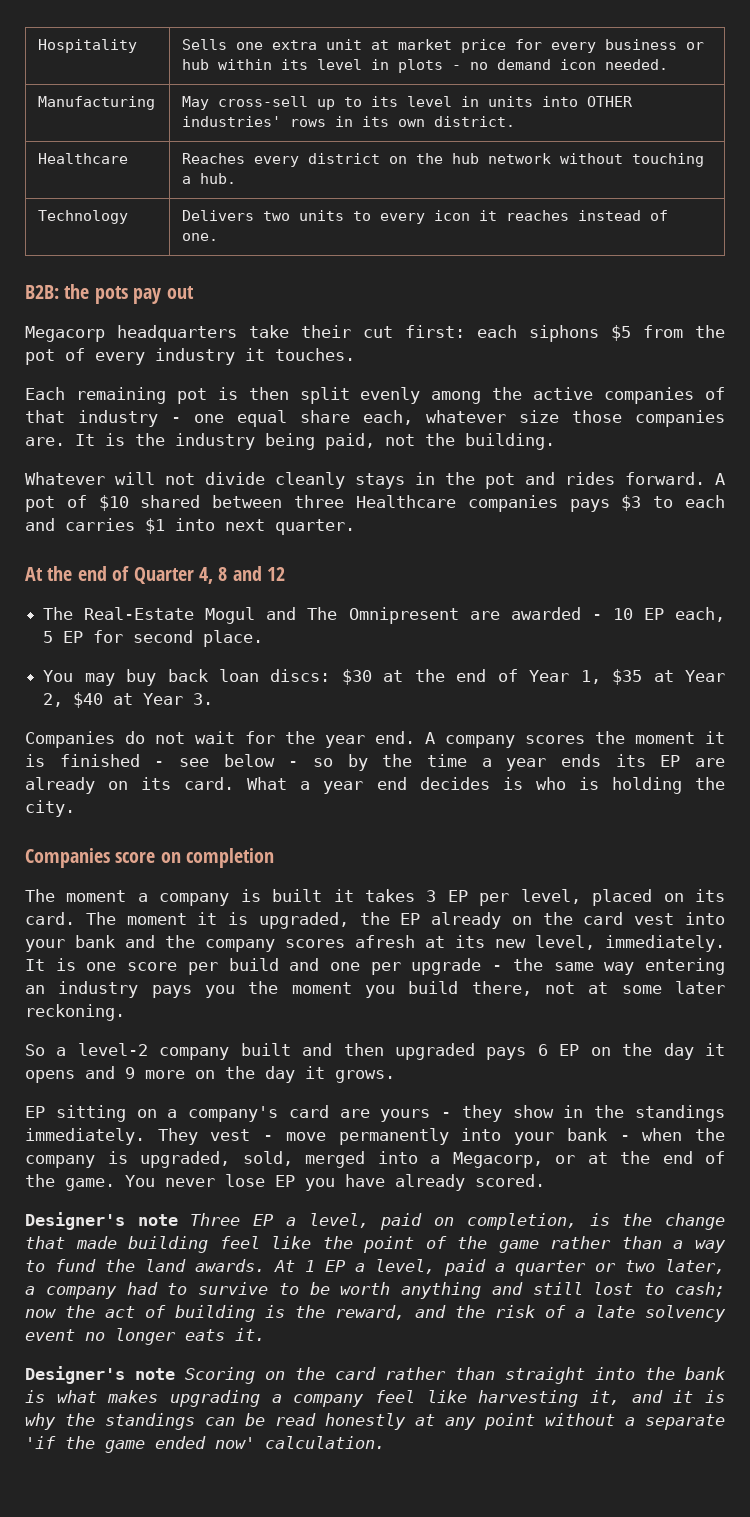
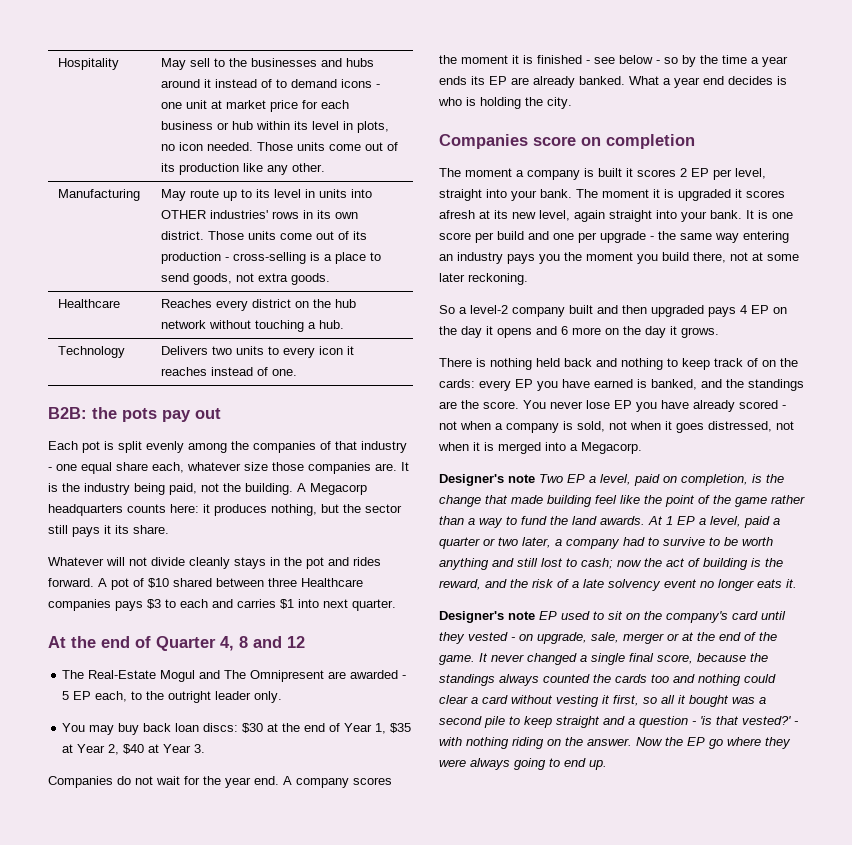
[182,39,318,50] Sells one extra -> [161,58,375,70] [161,79,381,88] [161,102,183,109] May sell to the businesses and hubs around it instead of to demand icons - one
[551,42,597,53] every -> [321,100,350,109] each
[398,59,669,73] plots - no demand icon needed. -> [357,121,390,133] [161,142,399,151] [161,163,326,175] plots, no icon needed. Those units come out of its production like any other.
[218,96,309,107] cross-sell -> [190,189,220,198] route
(516, 121) none -> [208,231,368,240] [161,252,382,264] [161,273,331,285] Those units come out of its production - cross-selling is a place to send goods, not extra goods.
[25,325,725,342] [25,348,355,365] // Megacorp headquarters take their cut first: each siphons $5 from the pot of every industry it touches. -> (221, 413) none
[75,387,166,404] remaining -> (78, 445) none
[248,387,289,400] then -> (114, 445) none
[533,387,594,400] active -> (249, 445) none
(555, 441) none -> [297,483,367,495] [48,504,402,516] [48,525,169,537] A Megacorp headquarters counts here: it produces nothing, but the sector still pays it its share.
[612,608,633,620] 10 -> [62,691,70,700] 5
[43,630,264,647] 5 EP for second place. -> [131,691,283,703] to the outright leader only.
[108,777,235,790] on its card. -> [579,76,625,85] banked.
[365,889,437,902] takes 3 -> [637,168,687,177] scores 2
[592,889,726,906] [25,912,725,929] [25,935,275,952] placed on its card. The moment it is upgraded, the EP already on the card vest into your bank and the company -> [439,189,742,201] straight into your bank. The moment it is upgraded it
[605,935,725,952] immediately. -> [574,210,742,222] again straight into your bank.
[537,1044,548,1056] 6 -> [740,305,747,314] 4
[125,1067,135,1079] 9 -> [561,326,568,335] 6
[25,1105,725,1122] [25,1128,726,1145] [25,1151,725,1168] [25,1174,115,1191] EP sitting on a company's card are yours - they show in the standings immediately. They vest - move permanently into your bank - when the company is upgraded, sold, merged into a Megacorp, or at the end of the game. -> [439,358,798,370] [439,379,804,391] [439,400,519,409] There is nothing held back and nothing to keep track of on the cards: every EP you have earned is banked, and the standings are the score.
[475,1174,545,1187] [25,1212,241,1230] scored. // Designer's note Three -> [739,400,786,409] [439,421,794,433] [438,442,642,454] [439,474,563,486] scored - not when a company is sold, not when it goes distressed, not when it is merged into a Megacorp. // Designer's note Two
[185,1367,725,1384] [25,1390,725,1407] [25,1413,725,1430] [25,1436,385,1453] Scoring on the card rather than straight into the bank is what makes upgrading a company feel like harvesting it, and it is why the standings can be read honestly at any point without a separate 'if the game ended now' calculation. -> [539,611,786,623] [439,632,777,644] [439,653,768,665] [439,674,776,686] [439,695,766,707] [439,716,799,728] [439,737,791,749] [439,758,607,770] EP used to sit on the company's card until they vested - on upgrade, sale, merger or at the end of the game. It never changed a single final score, because the standings always counted the cards too and nothing could clear a card without vesting it first, so all it bought was a second pile to keep straight and a question - 'is that vested?' - with nothing riding on the answer. Now the EP go where they were always going to end up.

